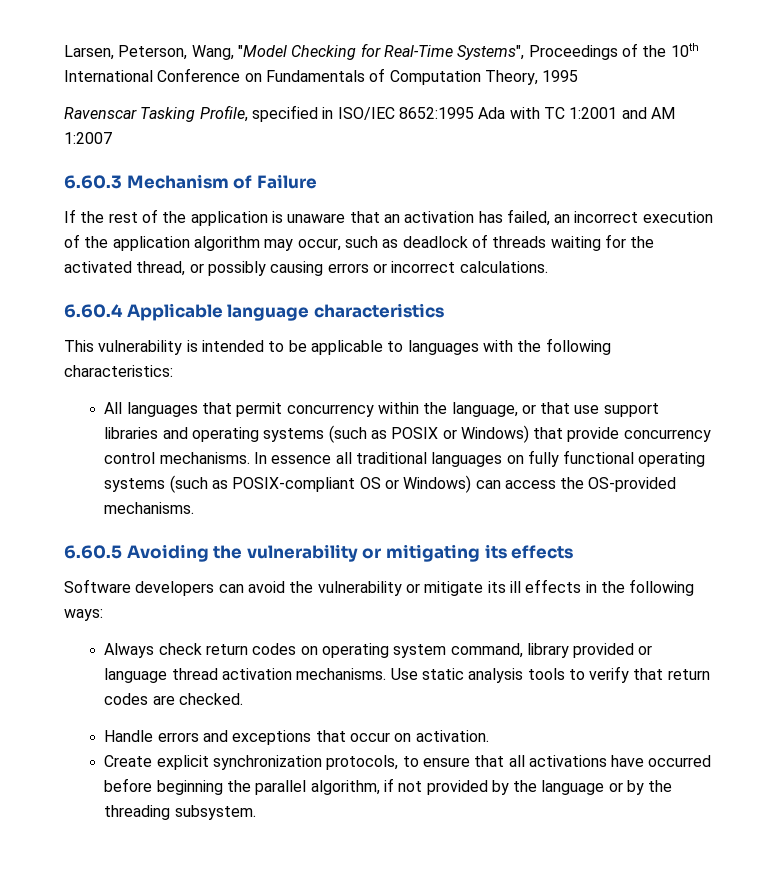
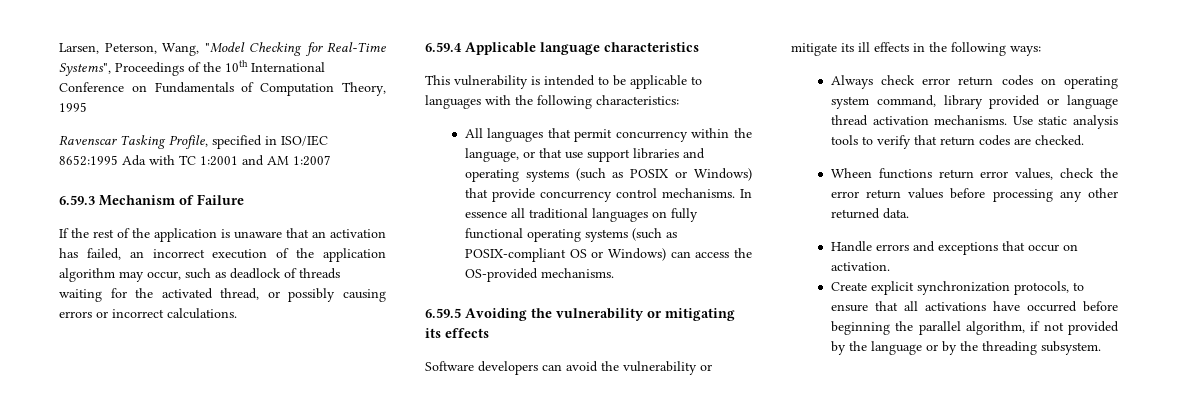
[64,175,122,189] 6.60.3 -> [59,195,95,205] 6.59.3
[64,304,123,318] 6.60.4 -> [425,42,462,52] 6.59.4
[64,545,122,559] 6.60.5 -> [425,308,461,318] 6.59.5
(202, 649) none -> [922,78,951,85] error
(243, 699) none -> [830,168,1118,180] [830,188,1118,202] [830,208,909,219] // Wheen functions return error values, check the error return values before processing any other returned data.

